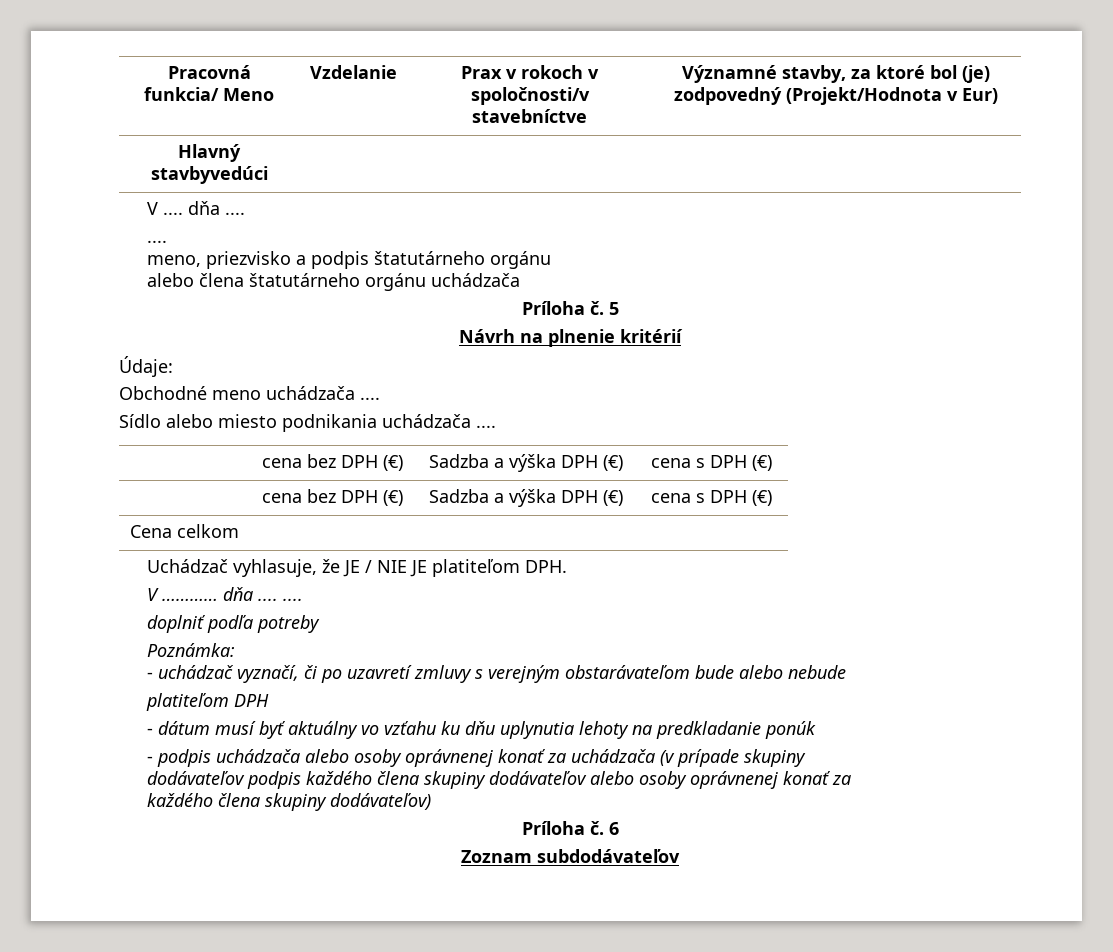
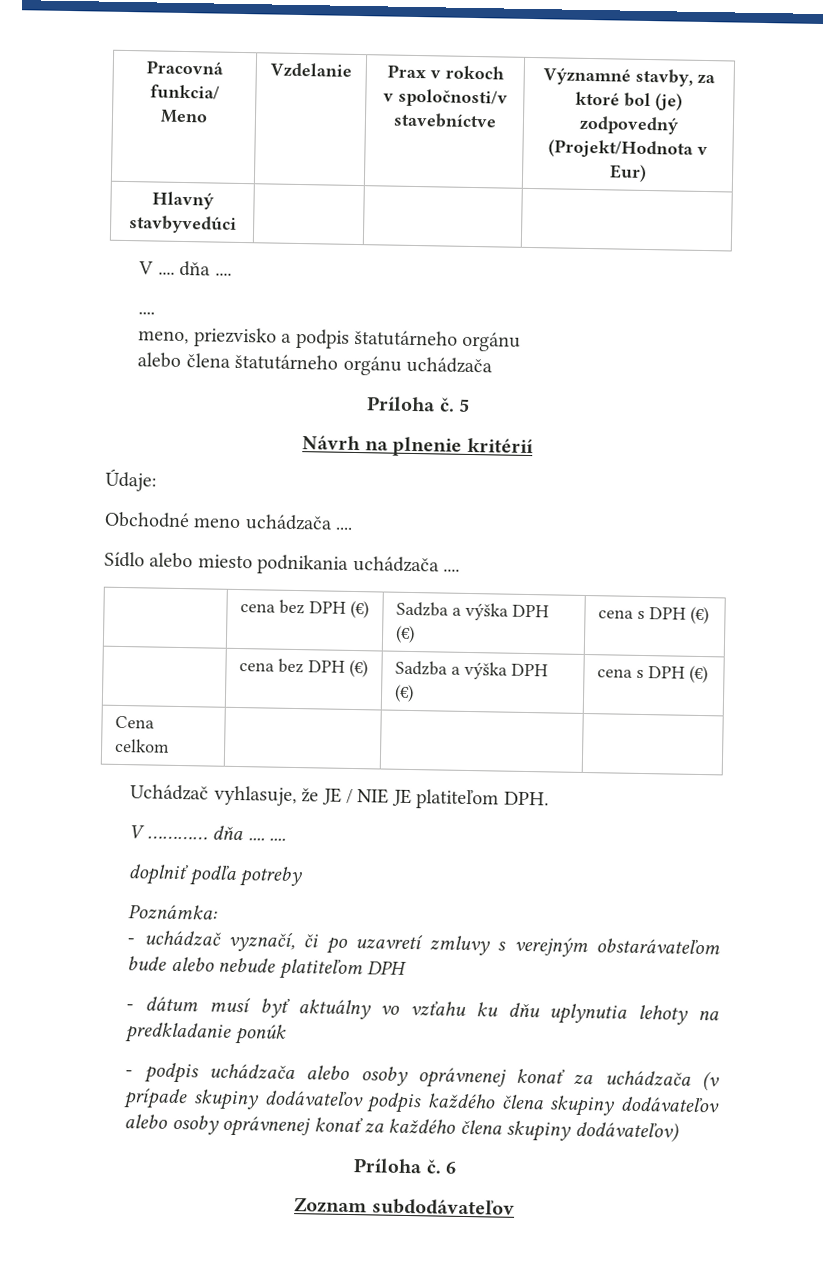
(847, 672) // -> (277, 965) none
(807, 758) // -> (260, 1100) none
(852, 780) // -> (385, 1128) none

